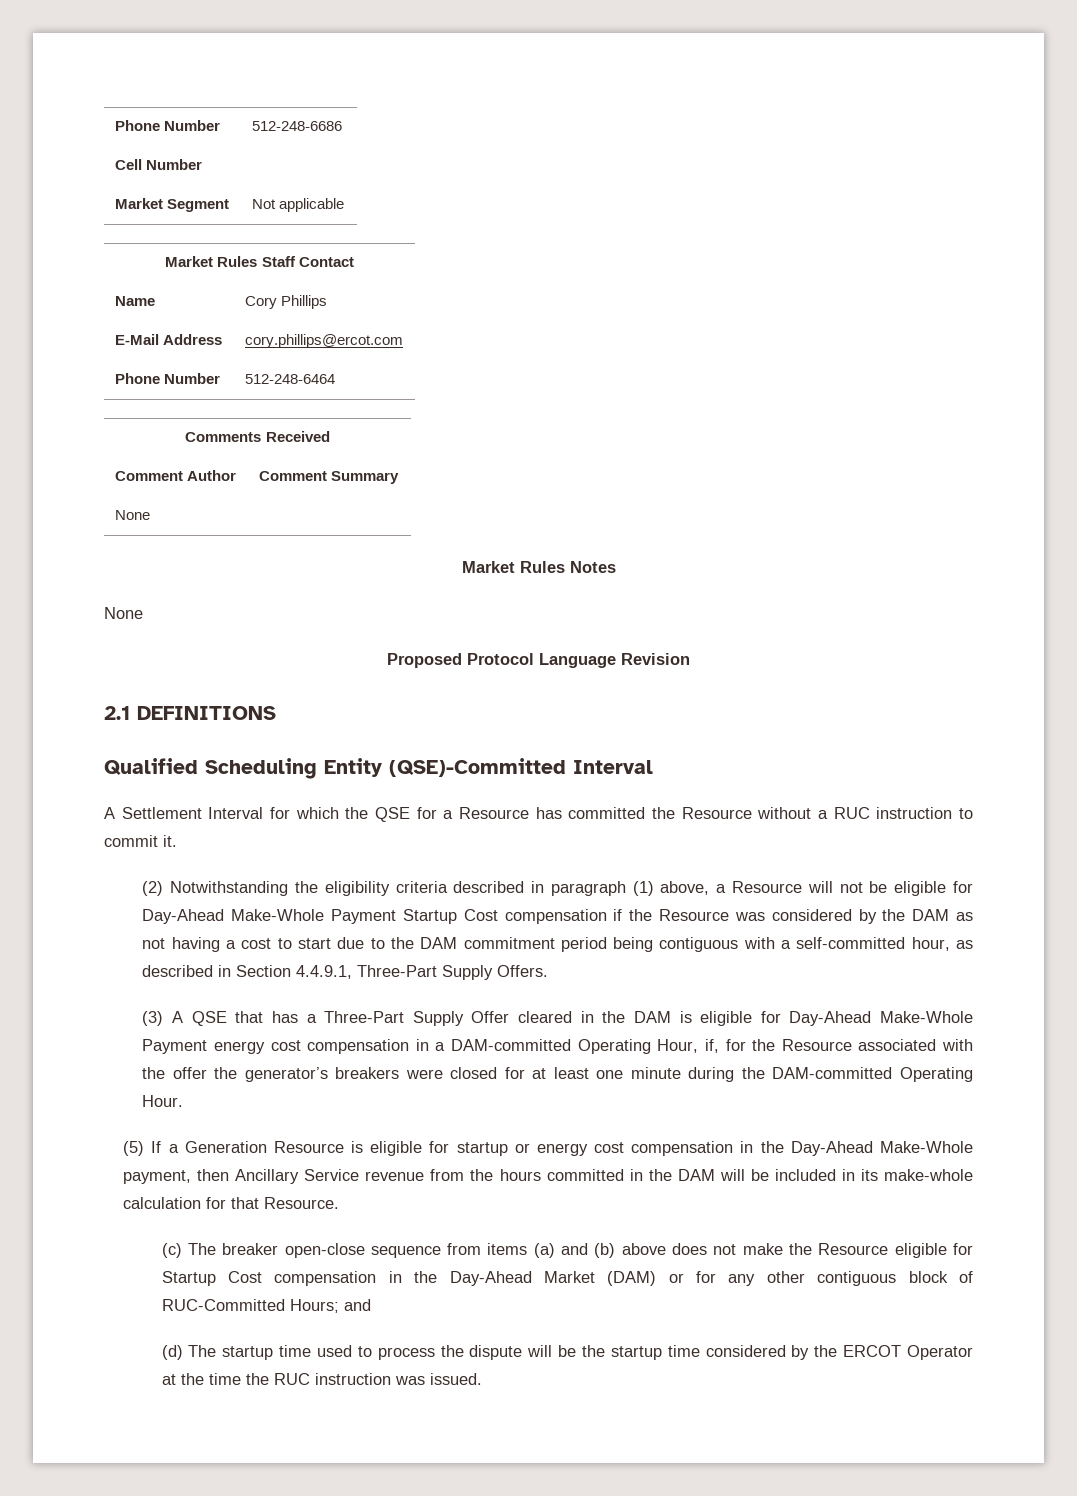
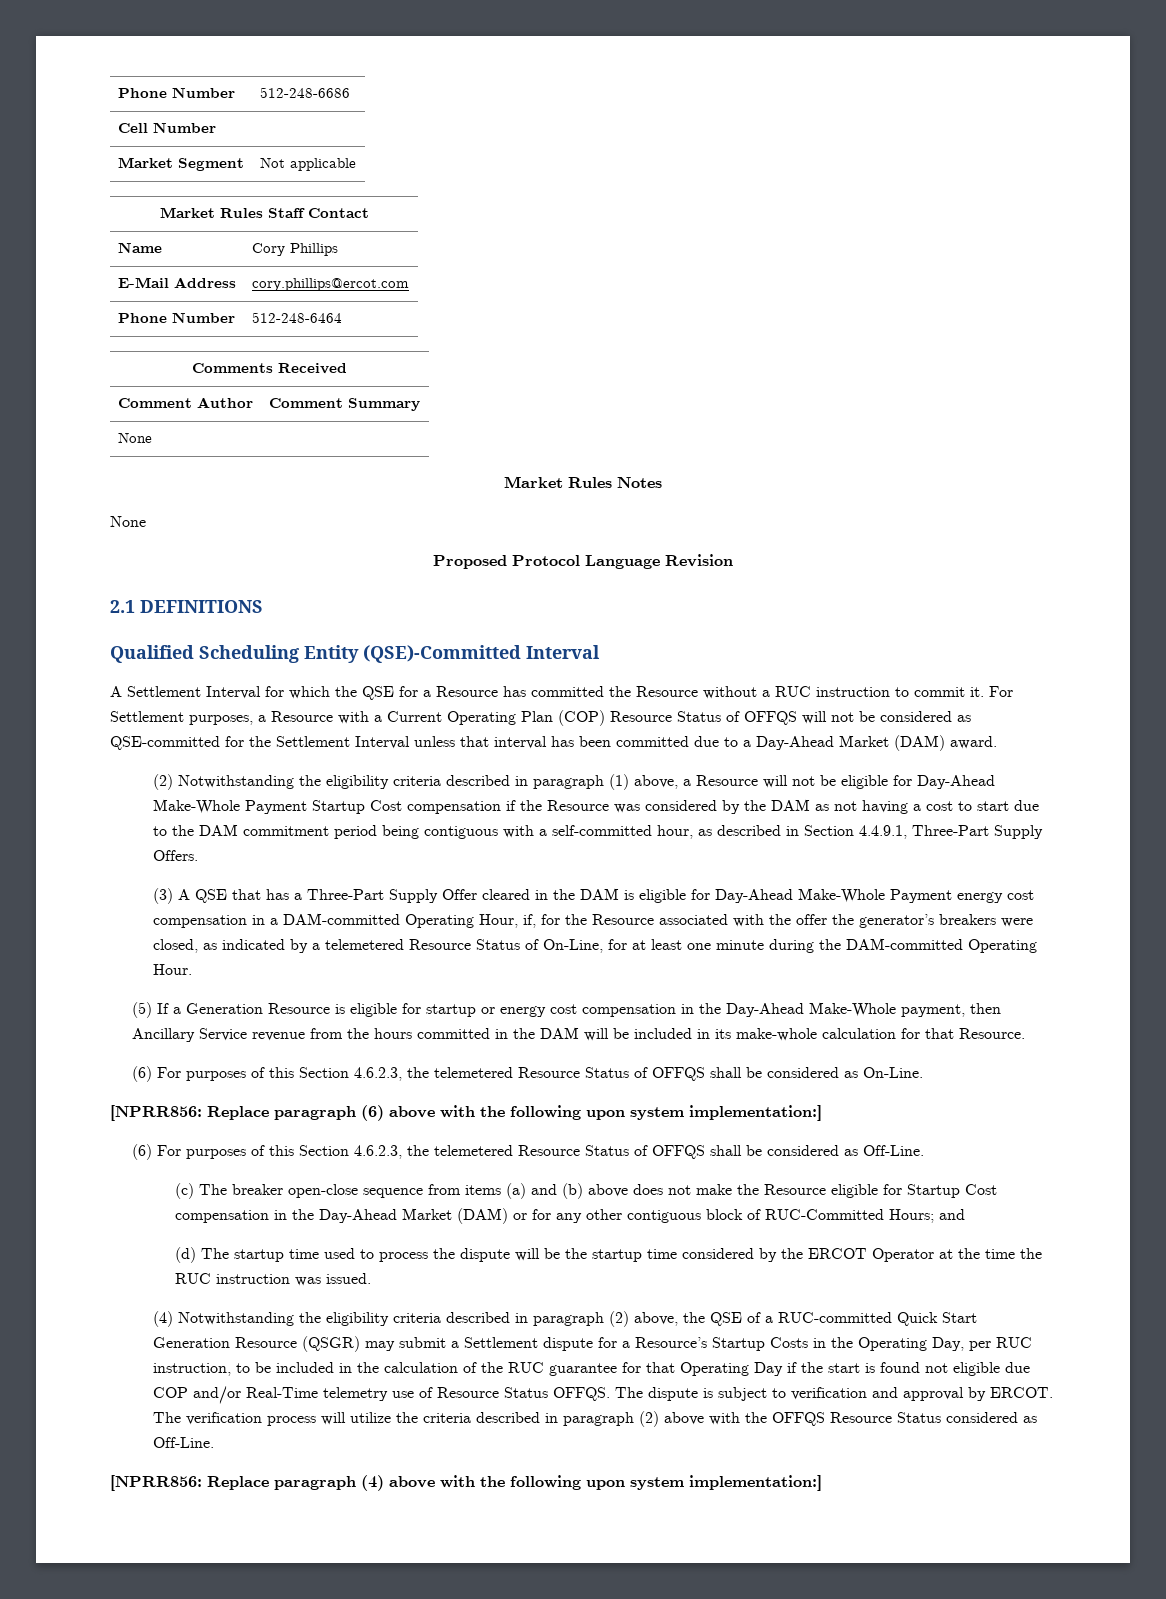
(177, 841) none -> [989,686,1013,697] [110,710,971,726] [110,735,997,751] For Settlement purposes, a Resource with a Current Operating Plan (COP) Resource Status of OFFQS will not be considered as QSE-committed for the Settlement Interval unless that interval has been committed due to a Day-Ahead Market (DAM) award.
[450,1067,498,1079] closed -> [153,939,604,953] closed, as indicated by a telemetered Resource Status of On-Line,
(340, 1203) none -> [131,1066,923,1082] [110,1105,822,1121] [131,1144,924,1160] // (6) For purposes of this Section 4.6.2.3, the telemetered Resource Status of OFFQS shall be considered as On-Line. // [NPRR856: Replace paragraph (6) above with the following upon system implementation:] // (6) For purposes of this Section 4.6.2.3, the telemetered Resource Status of OFFQS shall be considered as Off-Line.
(482, 1379) none -> [153,1311,978,1327] [153,1336,1033,1352] [153,1362,1031,1376] [153,1386,1054,1404] [153,1411,1038,1427] [153,1437,215,1448] [110,1475,822,1491] // (4) Notwithstanding the eligibility criteria described in paragraph (2) above, the QSE of a RUC-committed Quick Start Generation Resource (QSGR) may submit a Settlement dispute for a Resource’s Startup Costs in the Operating Day, per RUC instruction, to be included in the calculation of the RUC guarantee for that Operating Day if the start is found not eligible due COP and/or Real-Time telemetry use of Resource Status OFFQS. The dispute is subject to verification and approval by ERCOT. The verification process will utilize the criteria described in paragraph (2) above with the OFFQS Resource Status considered as Off-Line. // [NPRR856: Replace paragraph (4) above with the following upon system implementation:]

